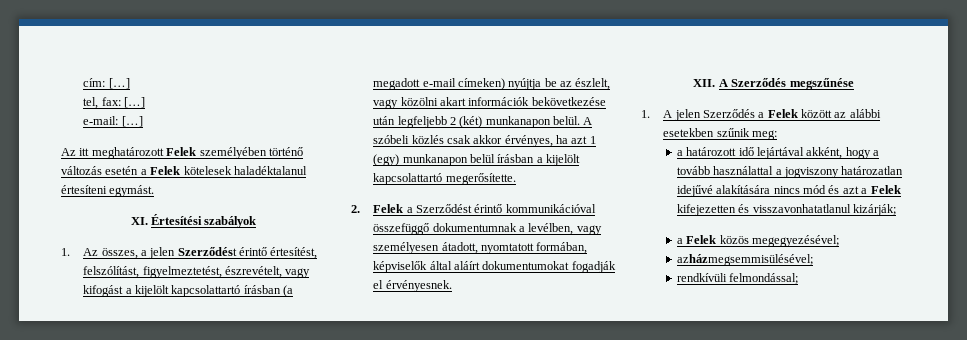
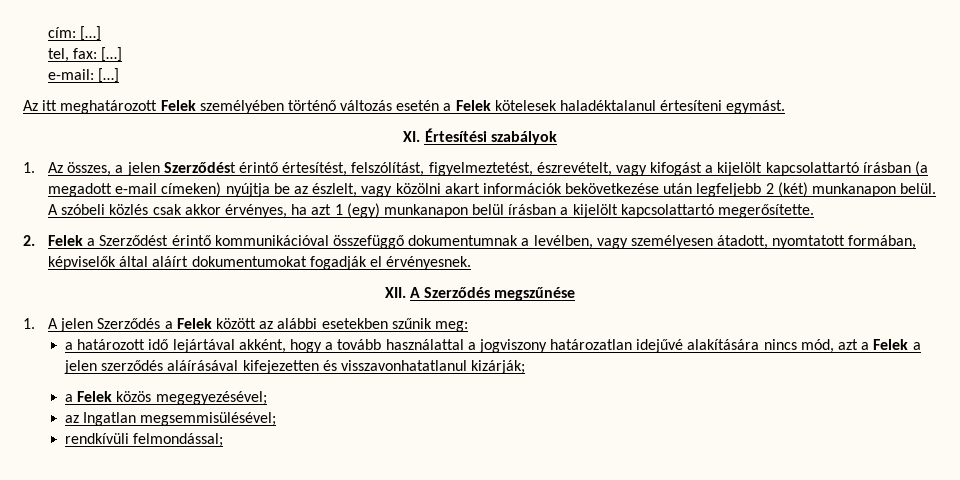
[803,185,840,194] mód és -> [800,339,834,353] mód,
(901, 189) none -> [912,342,921,350] [64,360,239,374] a jelen szerződés aláírásával
[676,254,813,266] azházmegsemmisülésével; -> [65,412,277,426] az Ingatlan megsemmisülésével;

